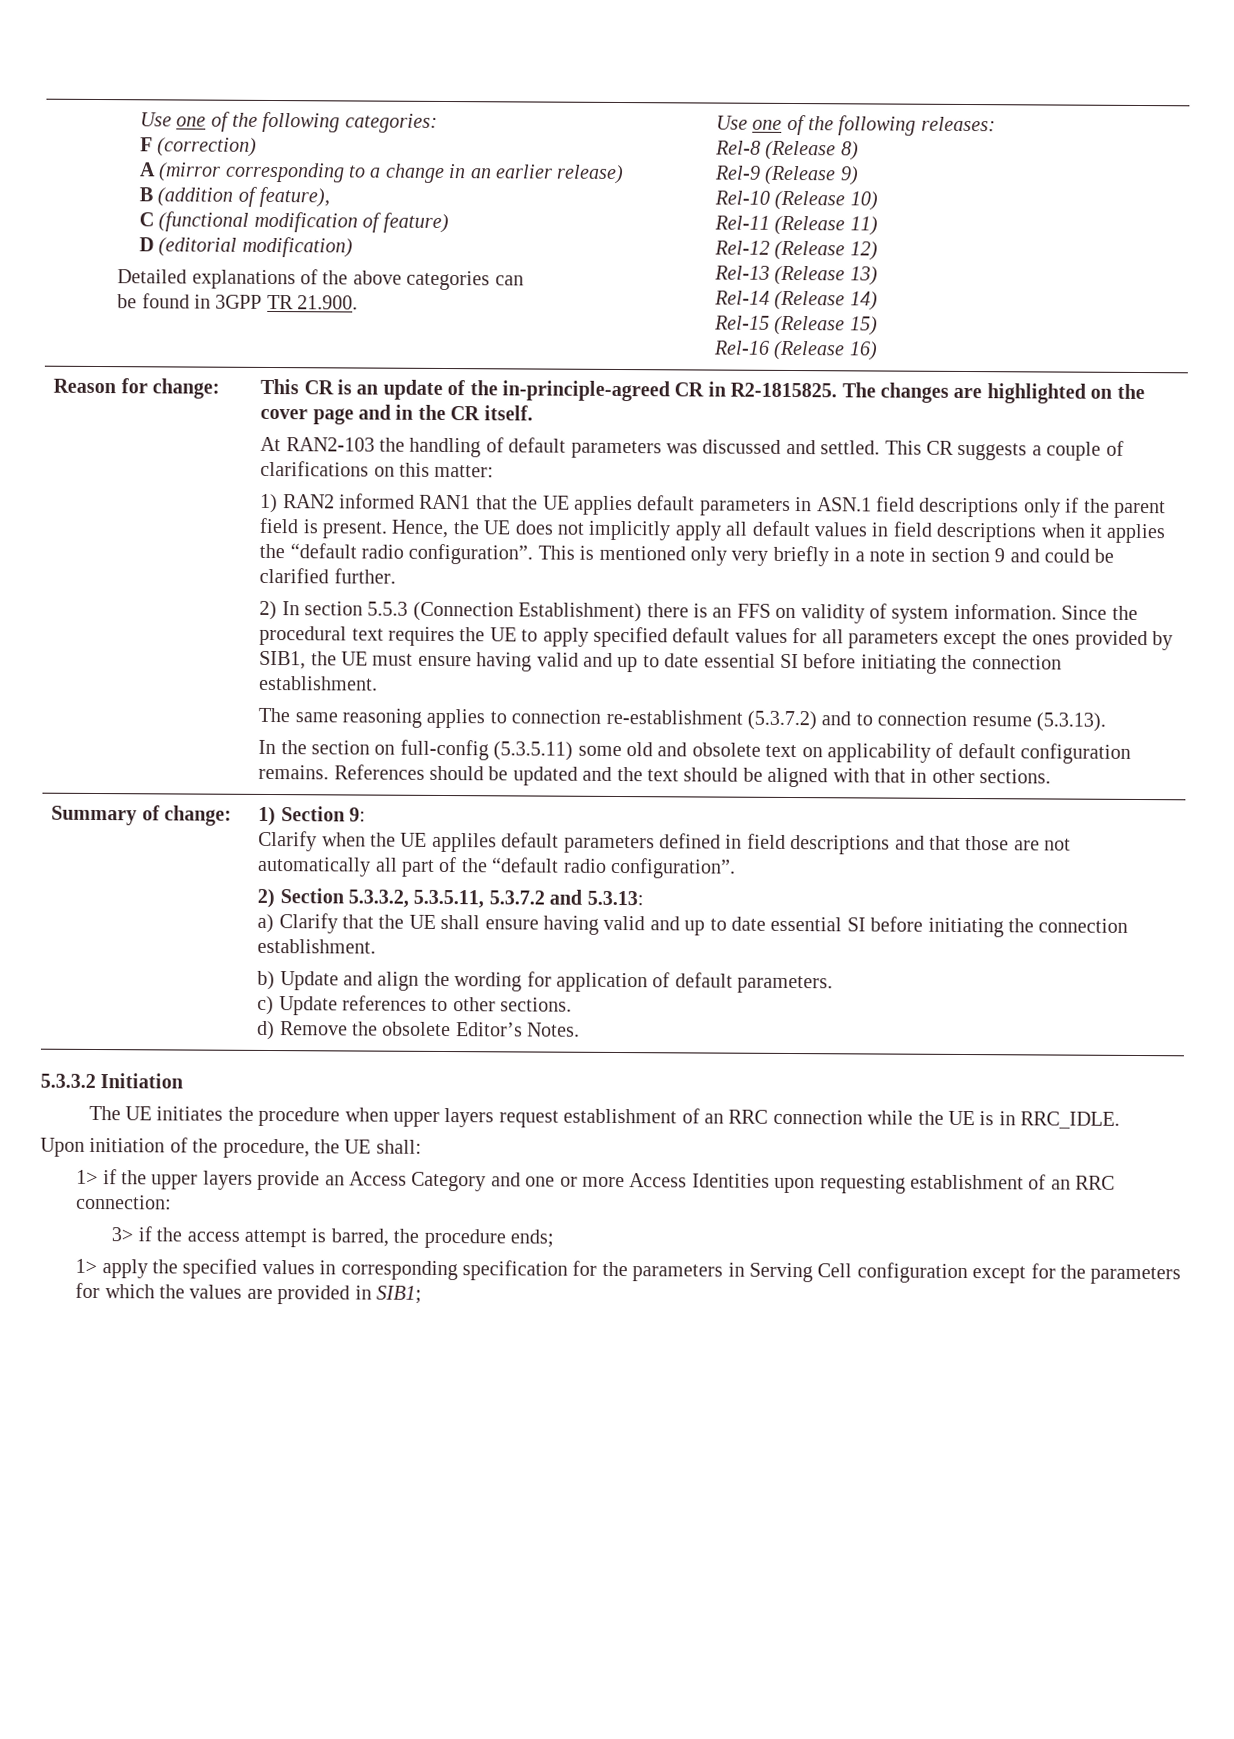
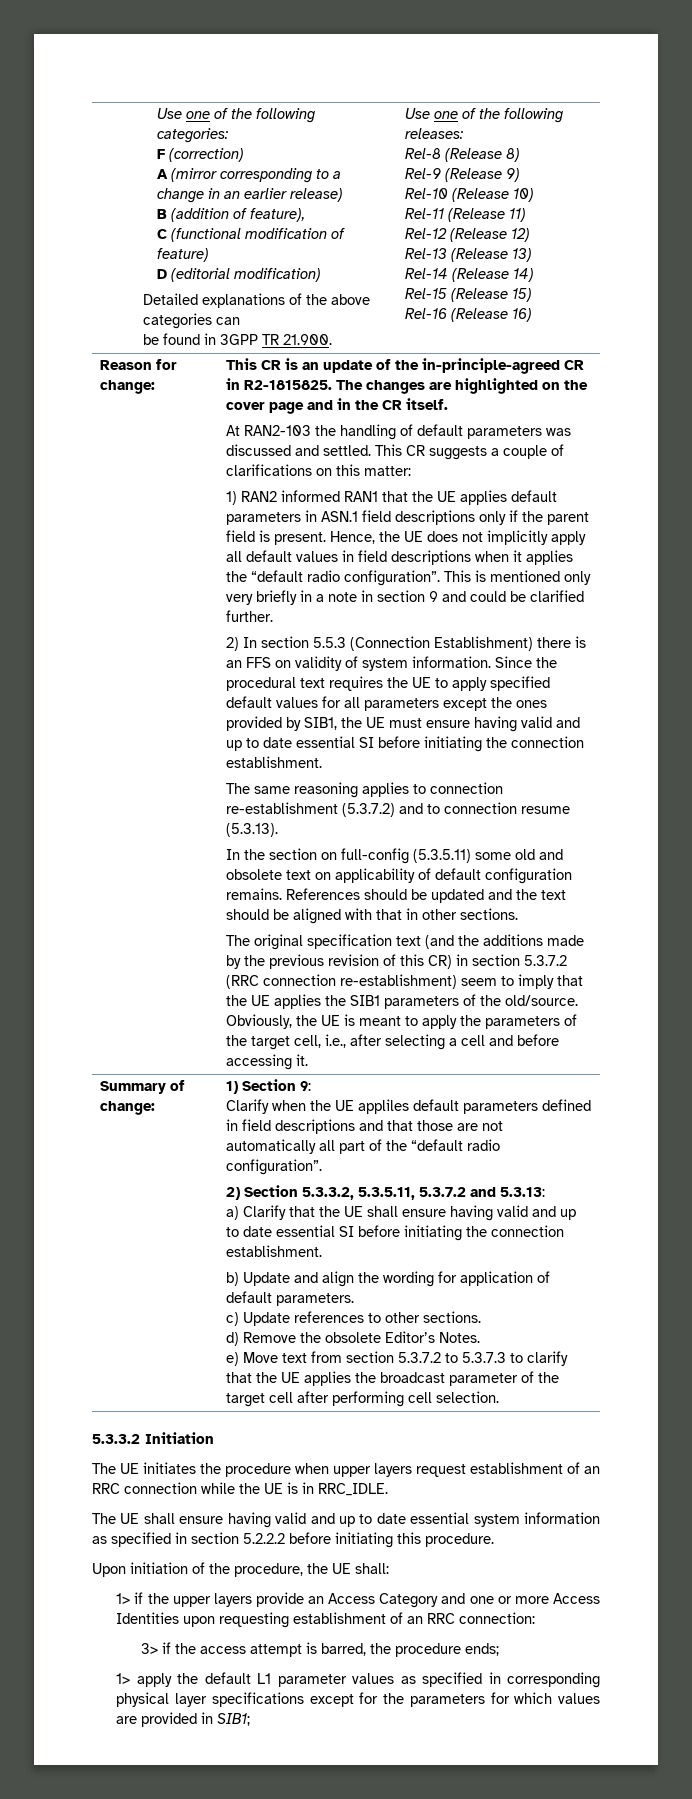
(1052, 776) none -> [225,934,584,950] [225,954,567,969] [225,974,583,989] [225,994,578,1009] [225,1014,577,1029] [225,1034,559,1050] [225,1054,308,1070] // The original specification text (and the additions made by the previous revision of this CR) in section 5.3.7.2 (RRC connection re-establishment) seem to imply that the UE applies the SIB1 parameters of the old/source. Obviously, the UE is meant to apply the parameters of the target cell, i.e., after selecting a cell and before accessing it.
(581, 1029) none -> [225,1351,568,1366] [225,1371,559,1386] [225,1391,499,1407] // e) Move text from section 5.3.7.2 to 5.3.7.3 to clarify that the UE applies the broadcast parameter of the target cell after performing cell selection.
(1121, 1120) none -> [92,1512,600,1528] [92,1532,494,1548] // The UE shall ensure having valid and up to date essential system information as specified in section 5.2.2.2 before initiating this procedure.
[182,1258,968,1284] specified values in corresponding specification for the parameters in Serving Cell configuration -> [204,1672,600,1688] [116,1692,304,1707] default L1 parameter values as specified in corresponding physical layer specifications
[158,1284,185,1299] the -> (553, 1698) none

